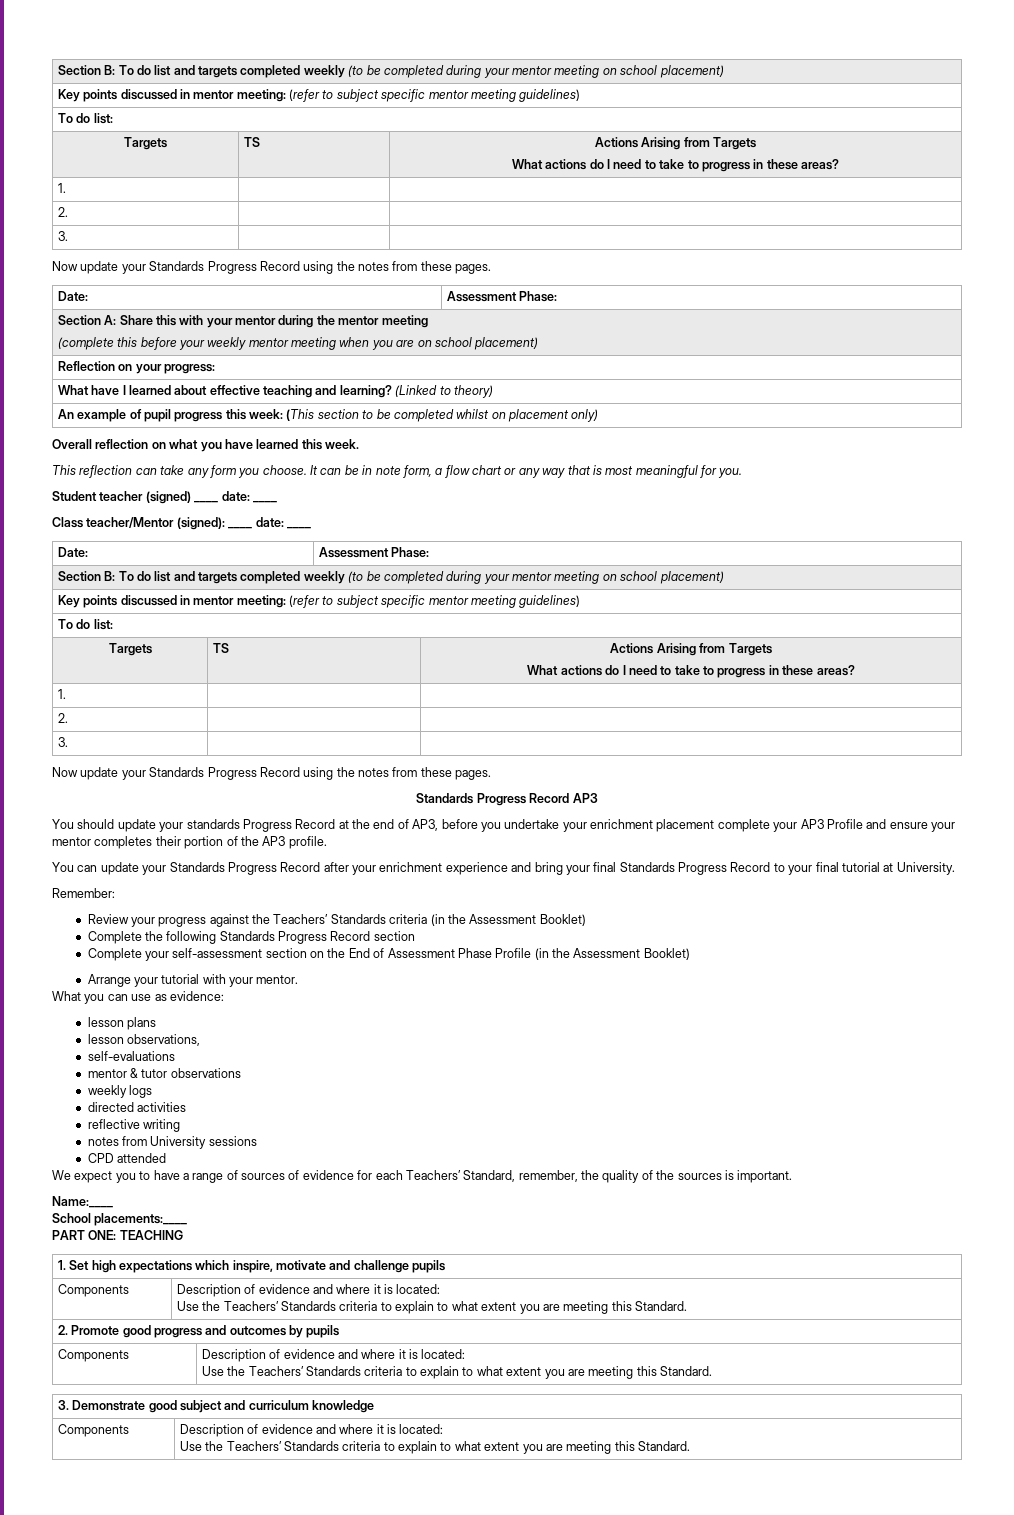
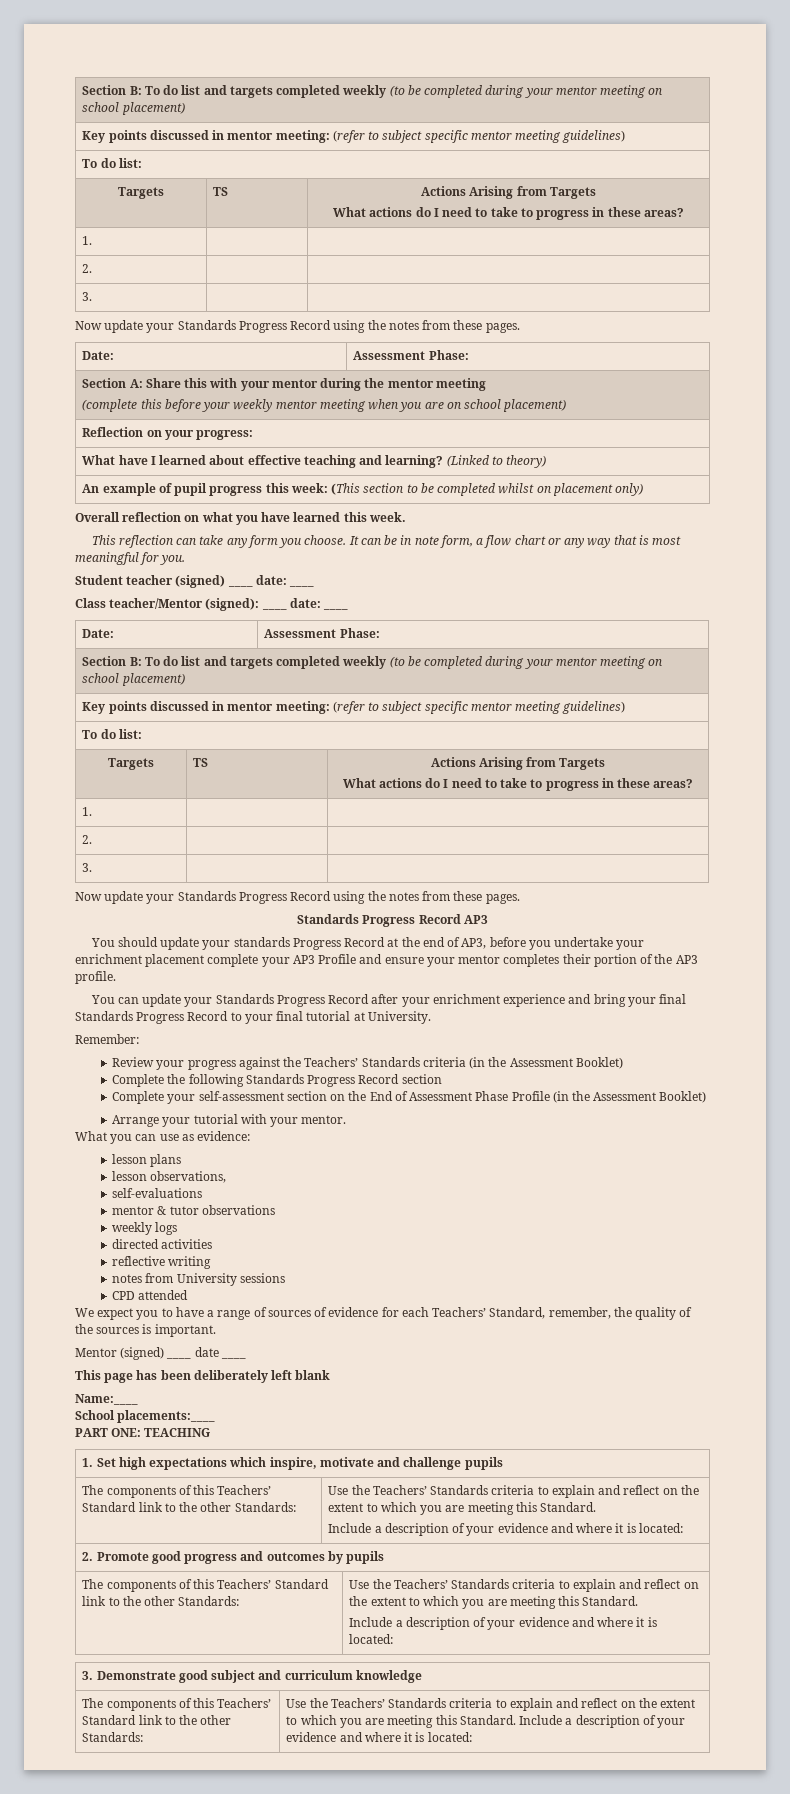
(793, 1176) none -> [75,1347,192,1360] [194,1347,219,1357] [220,1357,246,1359] [75,1370,331,1383] // Mentor (signed) ____ date ____ // This page has been deliberately left blank
[57,1284,129,1297] [176,1284,441,1297] [176,1301,688,1314] Components | Description of evidence and where it is located: // Use the Teachers’ Standards criteria to explain to what extent you are meeting this Standard. -> [82,1485,272,1498] [82,1502,296,1512] [328,1485,699,1498] [328,1502,597,1515] [328,1523,683,1536] The components of this Teachers’ Standard link to the other Standards: | Use the Teachers’ Standards criteria to explain and reflect on the extent to which you are meeting this Standard. // Include a description of your evidence and where it is located:
[57,1349,129,1362] [201,1349,466,1362] [201,1366,713,1379] Components | Description of evidence and where it is located: // Use the Teachers’ Standards criteria to explain to what extent you are meeting this Standard. -> [82,1579,329,1592] [82,1596,240,1606] [349,1579,699,1592] [349,1596,639,1609] [349,1617,657,1630] [349,1634,394,1644] The components of this Teachers’ Standard link to the other Standards: | Use the Teachers’ Standards criteria to explain and reflect on the extent to which you are meeting this Standard. // Include a description of your evidence and where it is located:
[57,1424,129,1437] [179,1424,444,1437] [179,1441,691,1454] Components | Description of evidence and where it is located: // Use the Teachers’ Standards criteria to explain to what extent you are meeting this Standard. -> [82,1698,272,1711] [82,1715,232,1725] [82,1732,144,1742] [286,1698,696,1711] [286,1715,686,1728] [286,1732,472,1742] The components of this Teachers’ Standard link to the other Standards: | Use the Teachers’ Standards criteria to explain and reflect on the extent to which you are meeting this Standard. Include a description of your evidence and where it is located:

